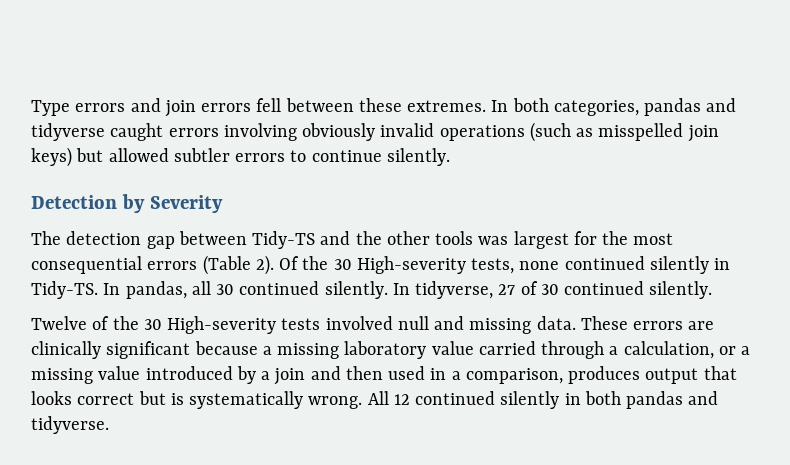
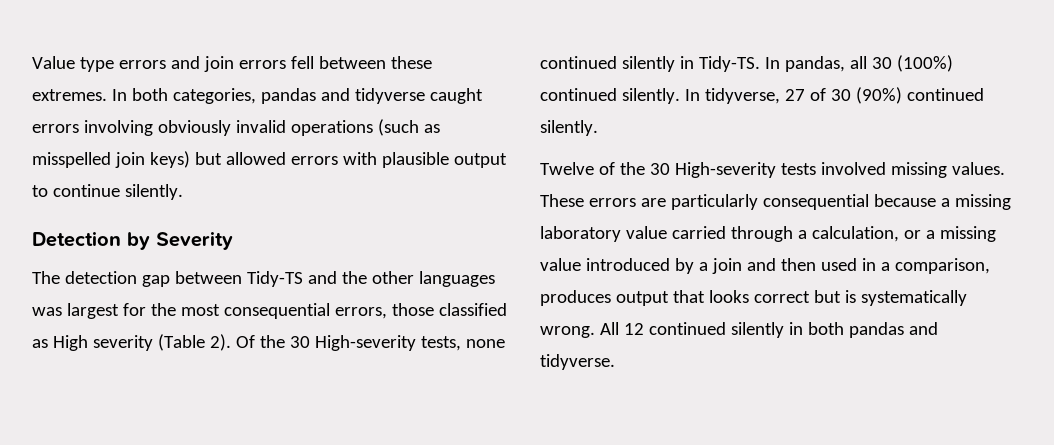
[31,100,70,116] Type -> [32,56,114,72] Value type
[173,148,286,162] subtler errors -> [290,152,507,168] errors with plausible output
[435,231,474,245] tools -> [418,271,495,287] languages
[147,261,198,270] errors -> [334,303,507,319] [32,335,153,351] errors, those classified as High severity
(235, 289) none -> [896,55,953,72] (100%)
(559, 289) none -> [855,87,902,104] (90%)
[397,316,576,334] null and missing data. -> [890,162,1005,178] missing values.
[31,341,191,359] clinically significant -> [670,194,869,210] particularly consequential

